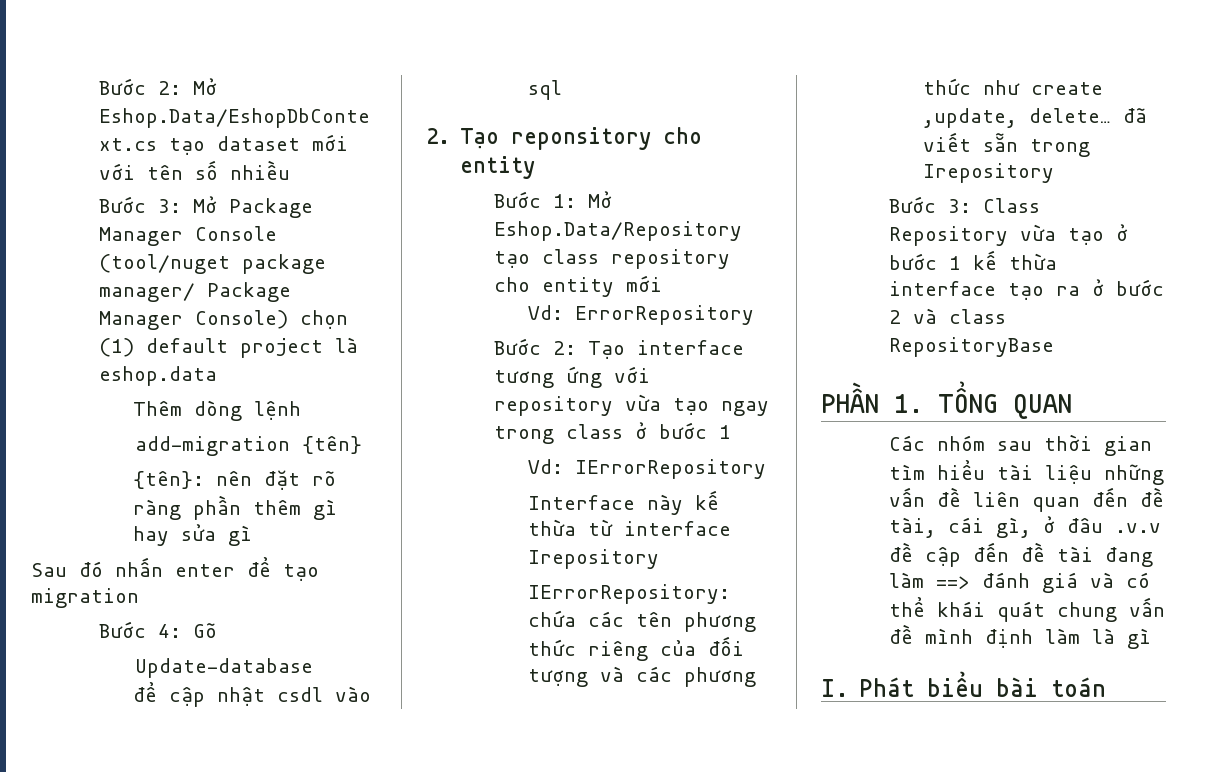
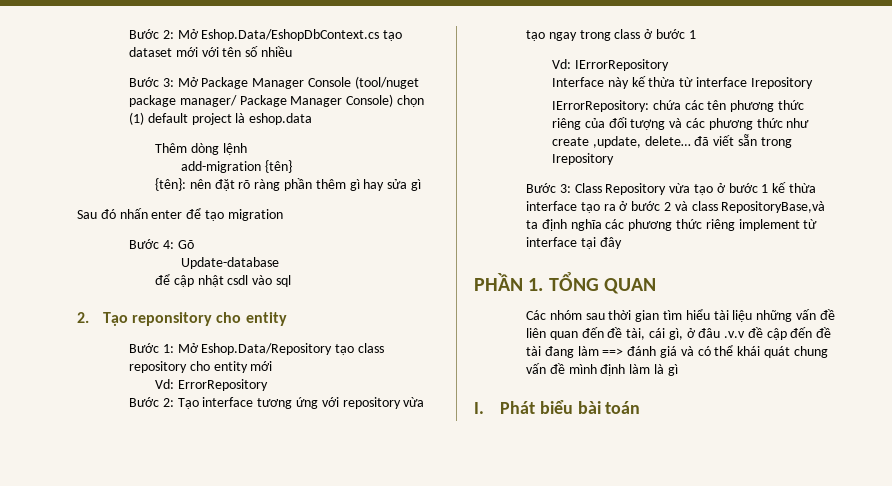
[888,337,1054,357] RepositoryBase -> [721,201,826,213] [526,219,818,231] [526,237,622,249] RepositoryBase,và ta định nghĩa các phương thức riêng implement từ interface tại đây

